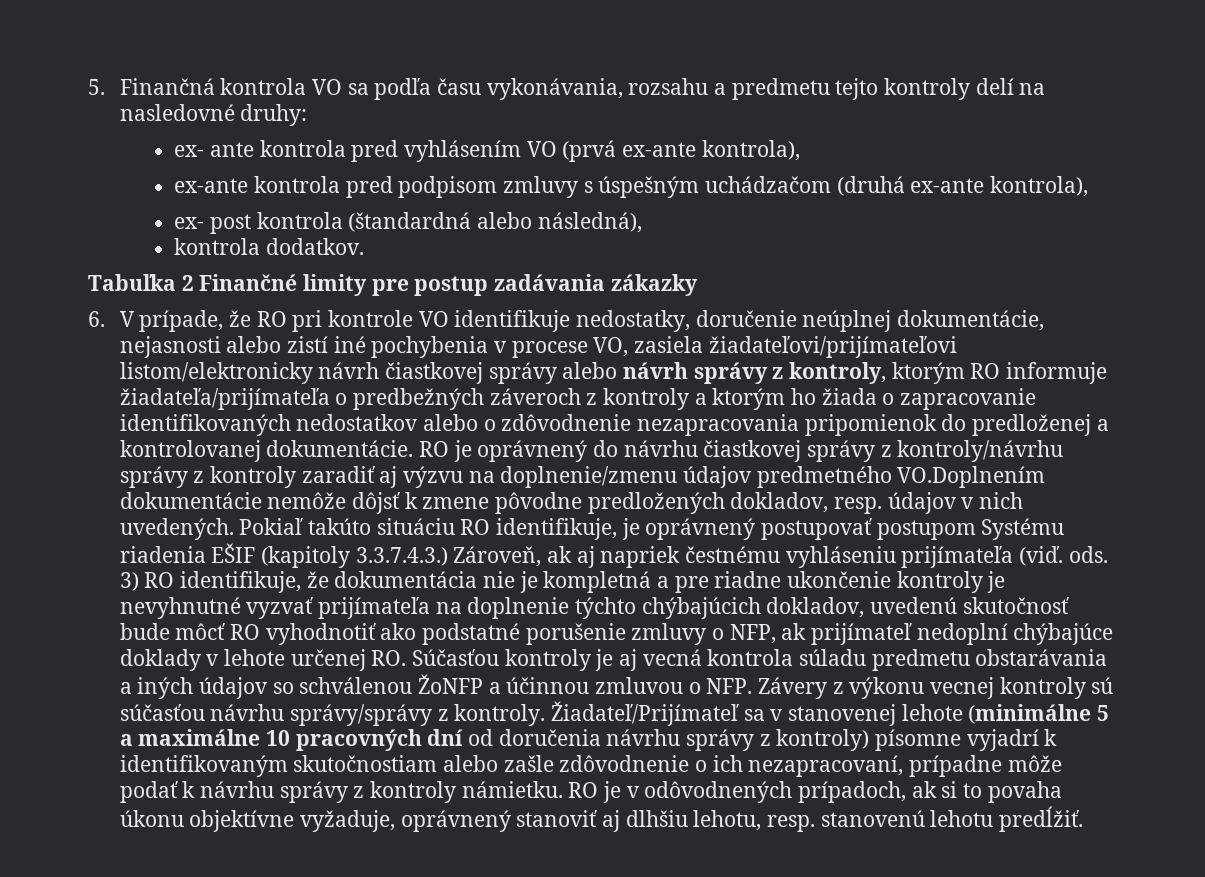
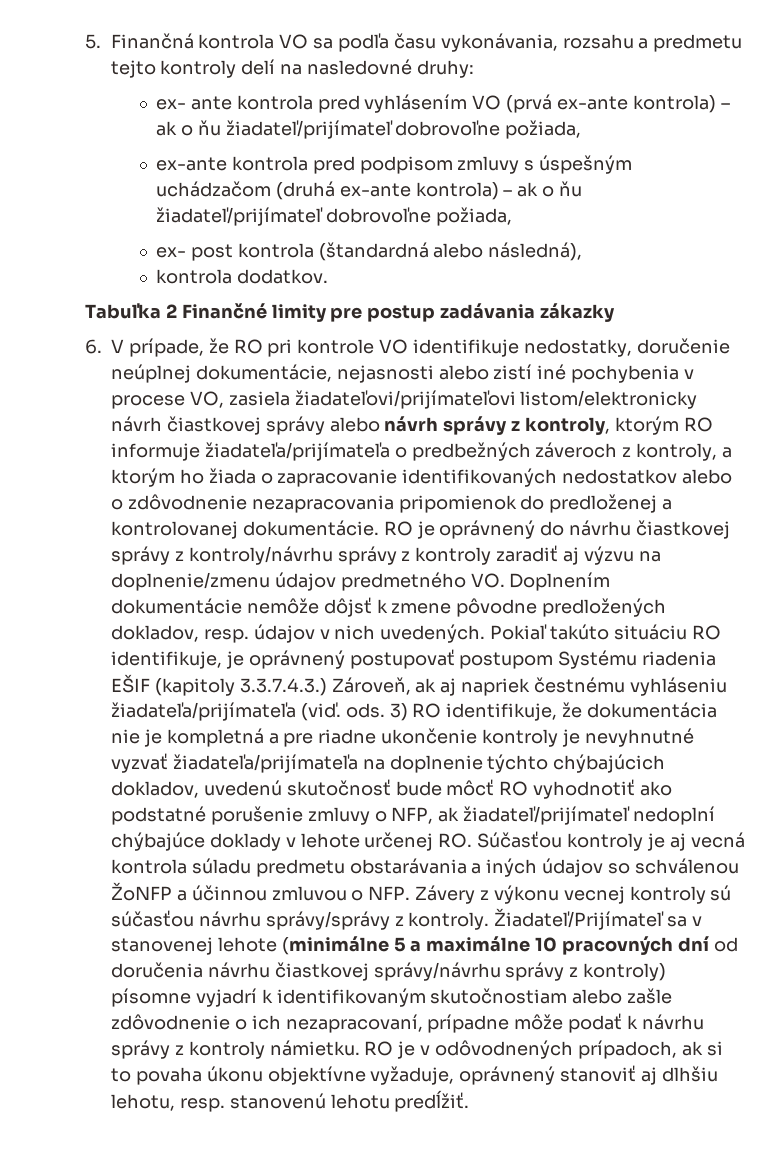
[701,140,800,161] kontrola), -> [632,95,730,113] [155,120,582,139] kontrola) – ak o ňu žiadateľ/prijímateľ dobrovoľne požiada,
[989,176,1088,197] kontrola), -> [415,181,582,200] [155,207,512,226] kontrola) – ak o ňu žiadateľ/prijímateľ dobrovoľne požiada,
[602,388,689,410] kontroly -> [636,443,718,461] kontroly,
[897,466,1046,488] VO.Doplnením -> [470,572,611,591] VO. Doplnením
[901,546,1014,568] prijímateľa -> [111,702,296,721] žiadateľa/prijímateľa
[317,597,430,619] prijímateľa -> [172,754,358,773] žiadateľa/prijímateľa
[810,623,912,645] prijímateľ -> [463,806,631,825] žiadateľ/prijímateľ
(681, 737) none -> [274,962,501,981] čiastkovej správy/návrhu

